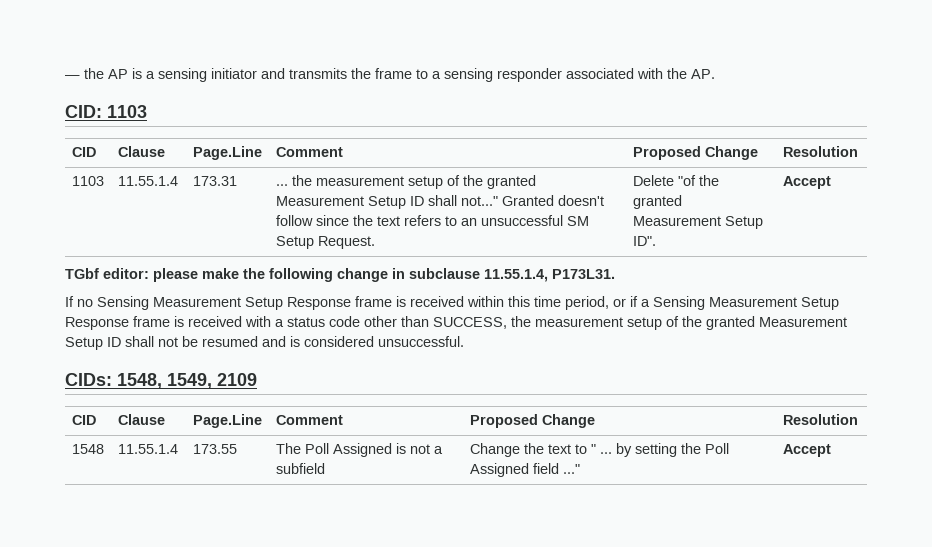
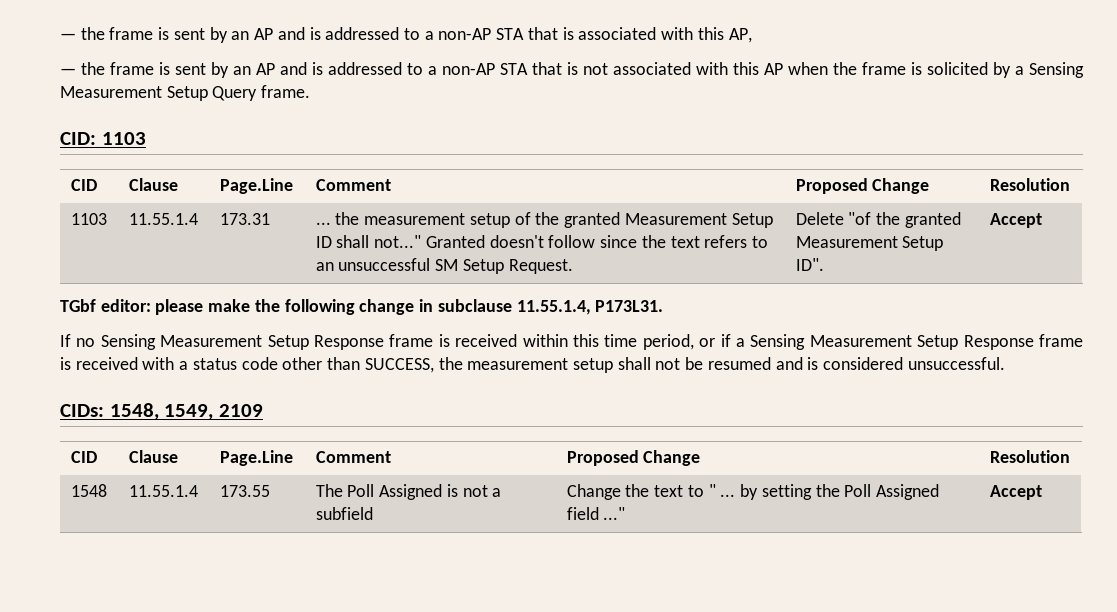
[65,68,715,82] — the AP is a sensing initiator and transmits the frame to a sensing responder associated with the AP. -> [60,27,752,43] [60,62,1084,78] [60,85,311,101] — the frame is sent by an AP and is addressed to a non-AP STA that is associated with this AP, // — the frame is sent by an AP and is addressed to a non-AP STA that is not associated with this AP when the frame is solicited by a Sensing Measurement Setup Query frame.
[666,316,847,330] [65,337,121,350] of the granted Measurement Setup ID -> (613, 365) none

